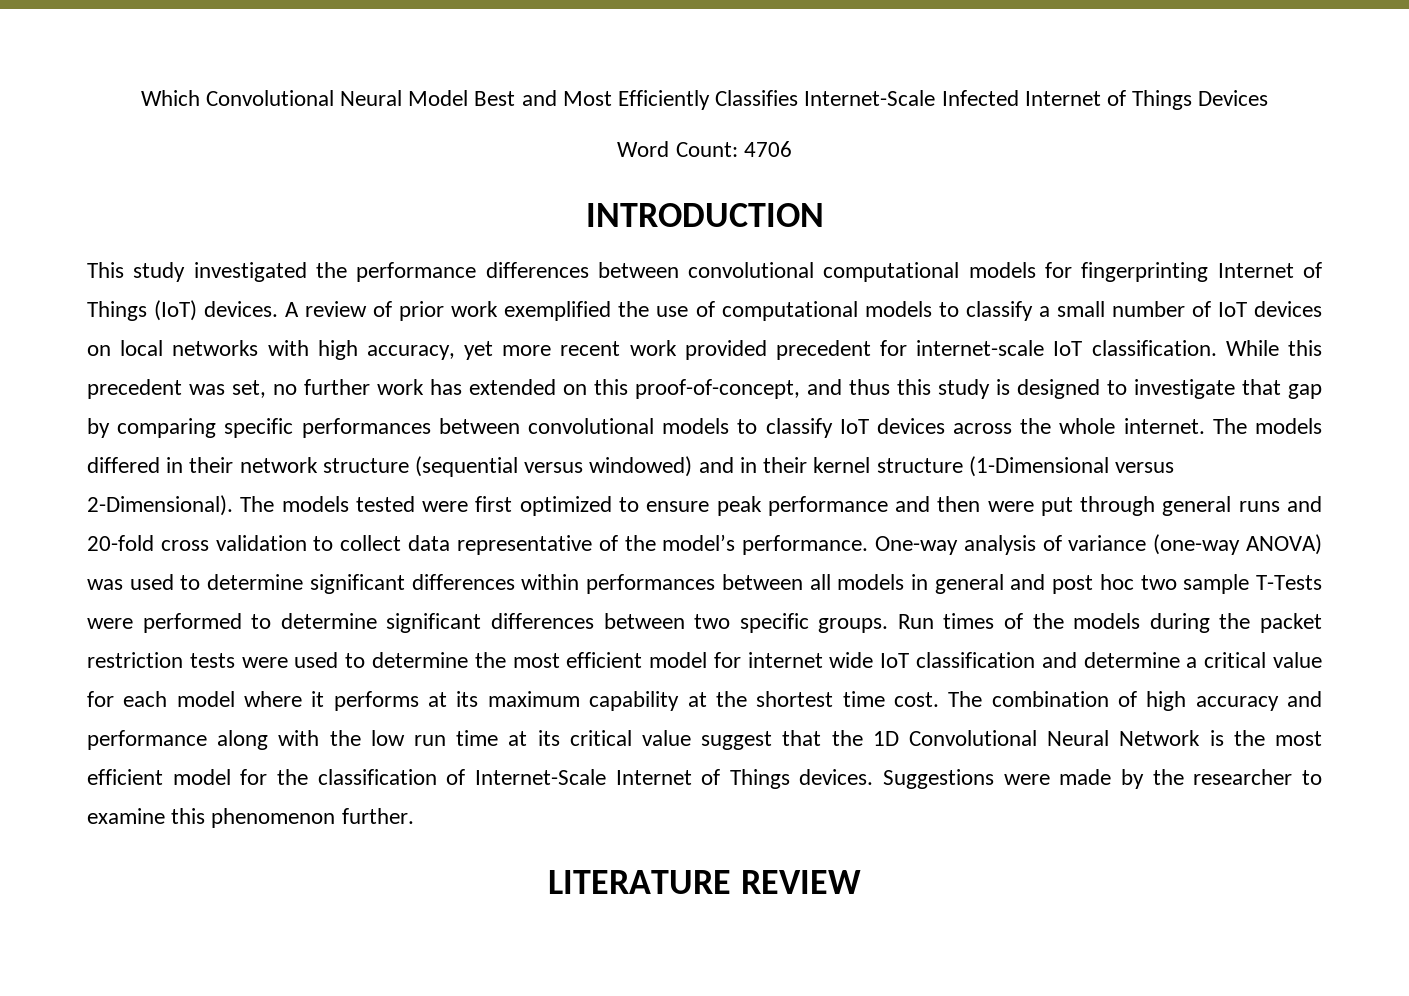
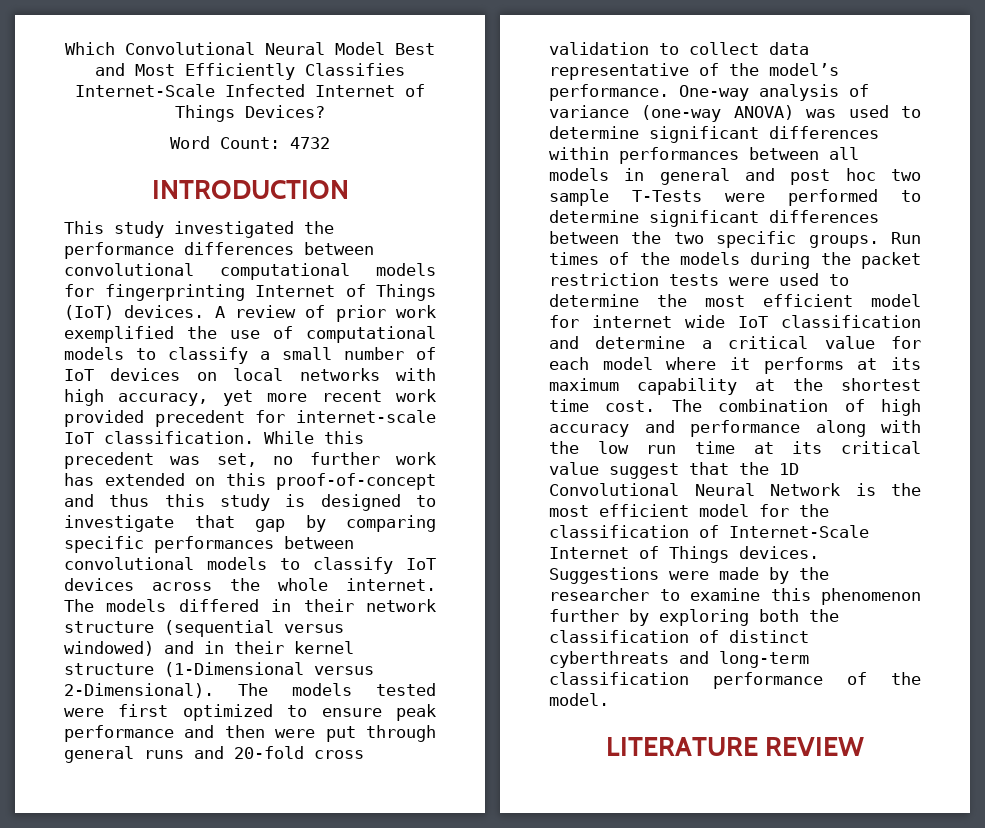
[1198,90,1269,106] Devices -> [245,105,325,118] Devices?
[743,141,792,157] 4706 -> [290,137,330,149] 4732
[635,379,800,399] proof-of-concept, -> [276,473,436,490] proof-of-concept
(685, 621) none -> [631,231,662,244] the
[341,808,414,824] further. -> [549,609,839,626] [549,630,809,643] [549,651,809,668] [549,672,921,689] [549,693,609,706] further by exploring both the classification of distinct cyberthreats and long-term classification performance of the model.

